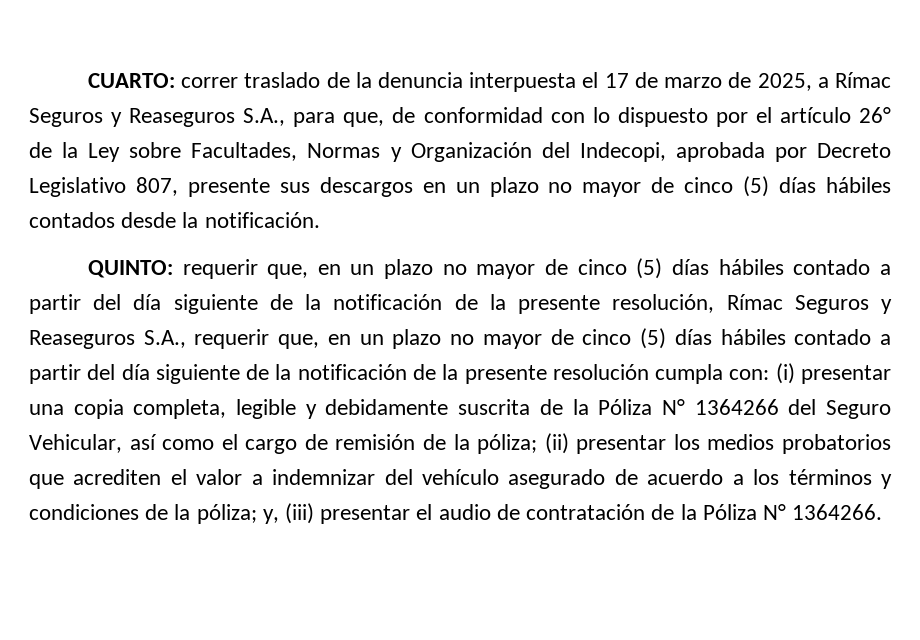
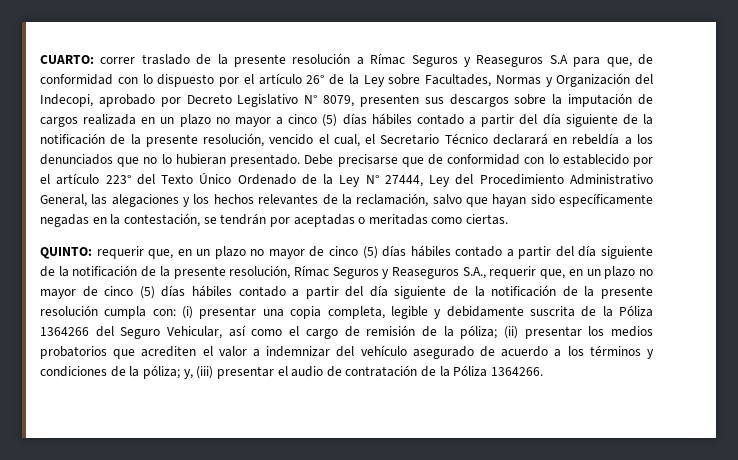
[377,72,812,92] denuncia interpuesta el 17 de marzo de 2025, -> [234,53,351,67] presente resolución
[243,108,286,126] S.A., -> [549,55,568,64] S.A
[675,142,765,162] aprobada -> [98,94,155,107] aprobado
[135,176,892,197] [29,212,320,228] 807, presente sus descargos en un plazo no mayor de cinco (5) días hábiles contados desde la notificación. -> [304,93,653,107] [40,113,653,127] [40,133,653,147] [40,154,653,167] [40,172,653,187] [40,193,653,207] [40,213,509,227] N° 8079, presenten sus descargos sobre la imputación de cargos realizada en un plazo no mayor a cinco (5) días hábiles contado a partir del día siguiente de la notificación de la presente resolución, vencido el cual, el Secretario Técnico declarará en rebeldía a los denunciados que no lo hubieran presentado. Debe precisarse que de conformidad con lo establecido por el artículo 223° del Texto Único Ordenado de la Ley N° 27444, Ley del Procedimiento Administrativo General, las alegaciones y los hechos relevantes de la reclamación, salvo que hayan sido específicamente negadas en la contestación, se tendrán por aceptadas o meritadas como ciertas.
[661,399,685,415] N° -> (653, 311) none
[762,504,786,520] N° -> (488, 371) none

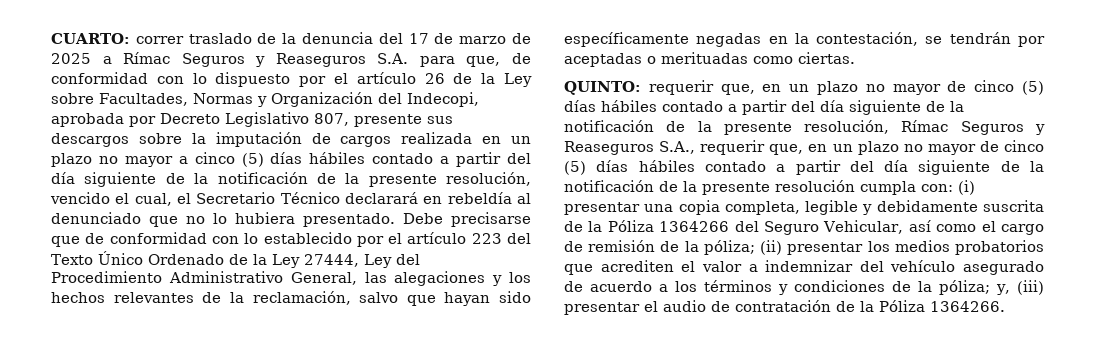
[234,53,351,67] presente resolución -> [302,32,532,44] [51,53,91,64] denuncia del 17 de marzo de 2025
[549,55,568,64] S.A -> [377,53,409,64] S.A.
[306,75,325,84] 26° -> [424,73,445,84] 26
[98,94,155,107] aprobado -> [51,113,124,127] aprobada
[304,94,419,107] N° 8079, presenten -> [314,113,422,127] 807, presente
[624,134,653,145] [40,154,113,165] a los denunciados -> [517,193,531,204] [51,212,141,224] al denunciado
[175,154,226,165] hubieran -> [235,212,295,224] hubiera
[105,175,131,184] 223° -> [471,233,502,244] 223
[365,175,379,184] N° -> (300, 261) none
[368,214,428,225] meritadas -> [661,52,748,64] merituadas

